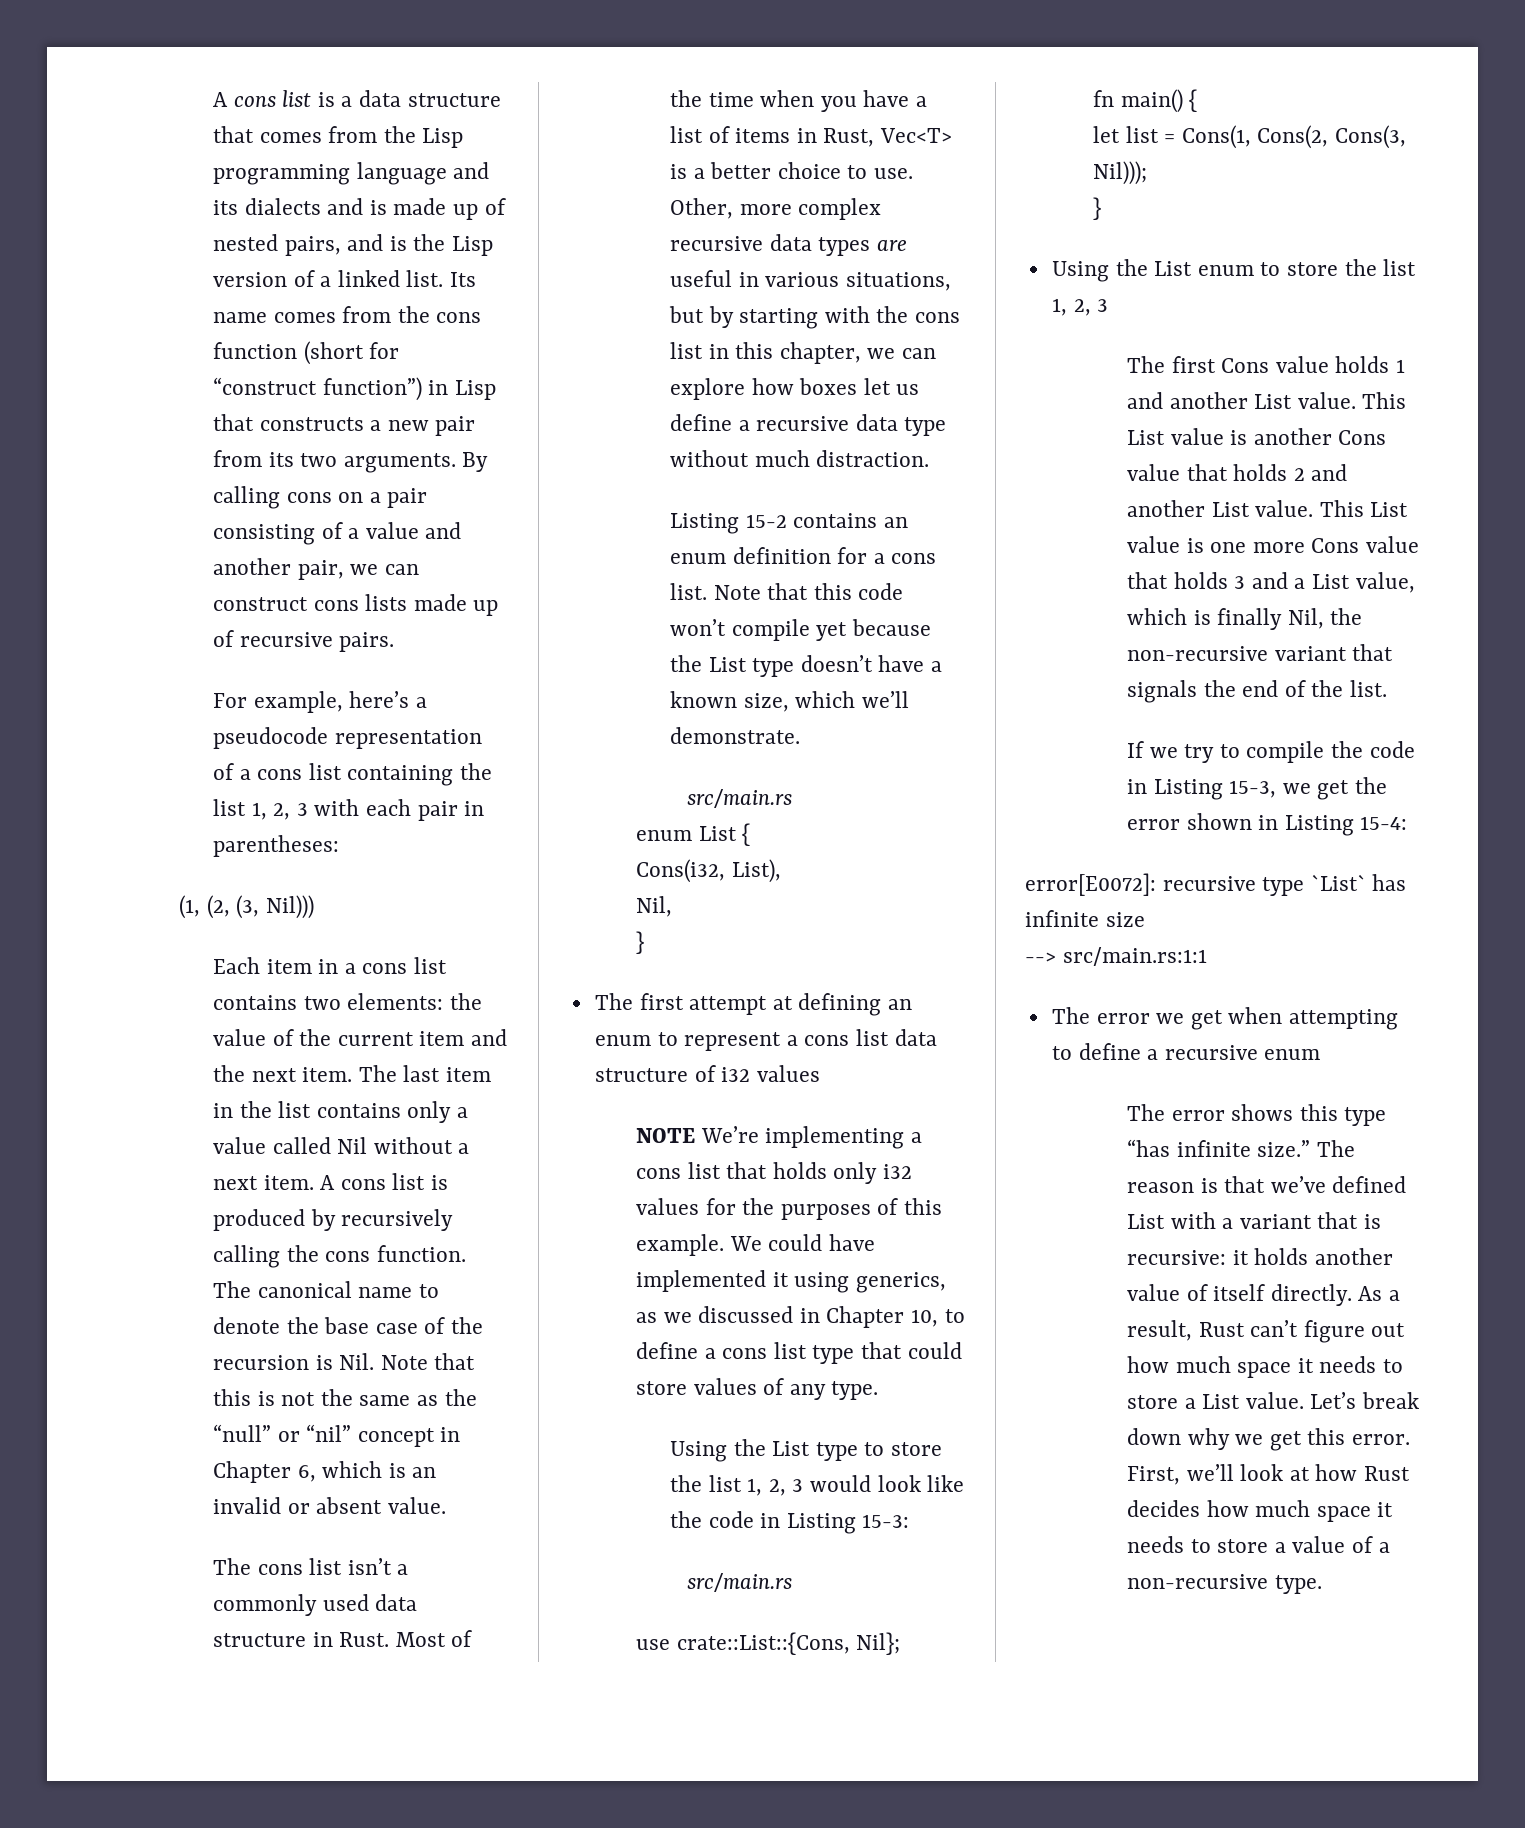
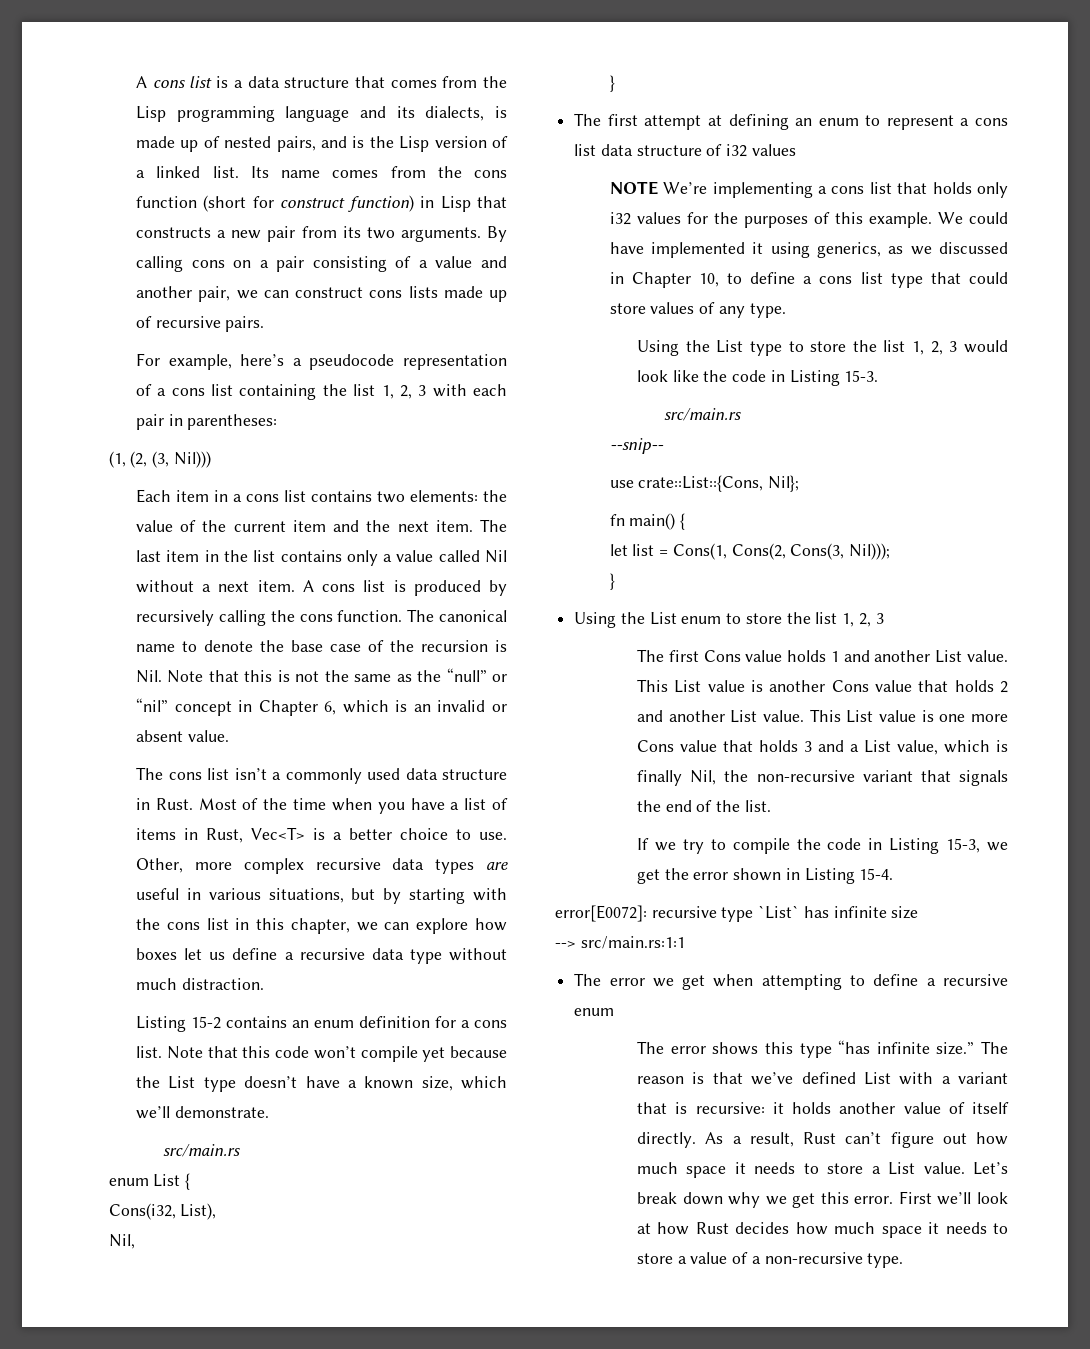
[244,198,364,215] dialects and -> [425,106,485,121] dialects,
[213,377,422,401] “construct function”) -> [280,195,414,212] construct function)
[862,1514,910,1528] [687,1573,793,1592] 15-3: // src/main.rs -> [844,370,879,382] [664,408,742,421] [609,438,664,454] 15-3. // src/main.rs // --snip--
[1360,816,1408,830] 15-4: -> [859,868,894,880] 15-4.
[1127,1466,1181,1485] First, -> [898,1191,932,1204] First

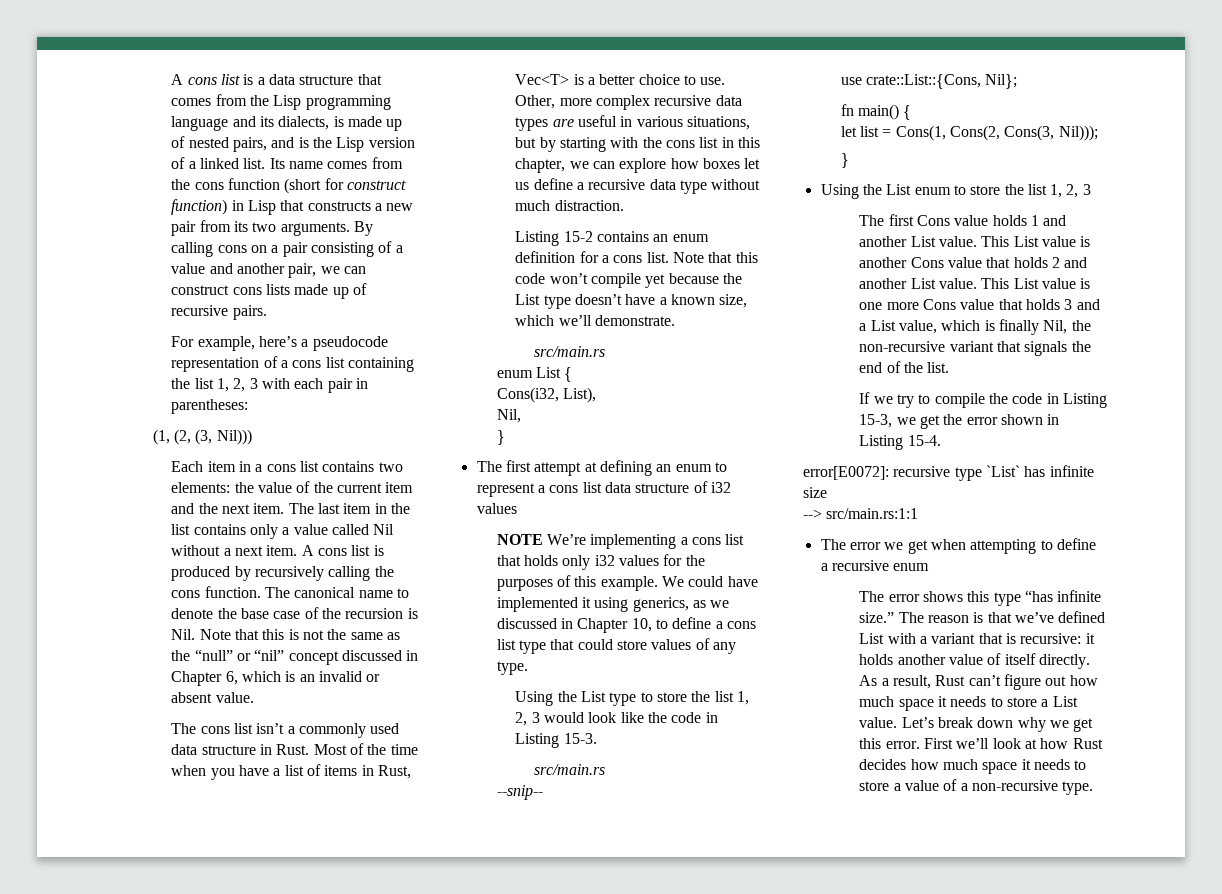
(232, 708) none -> [341,650,402,661] discussed

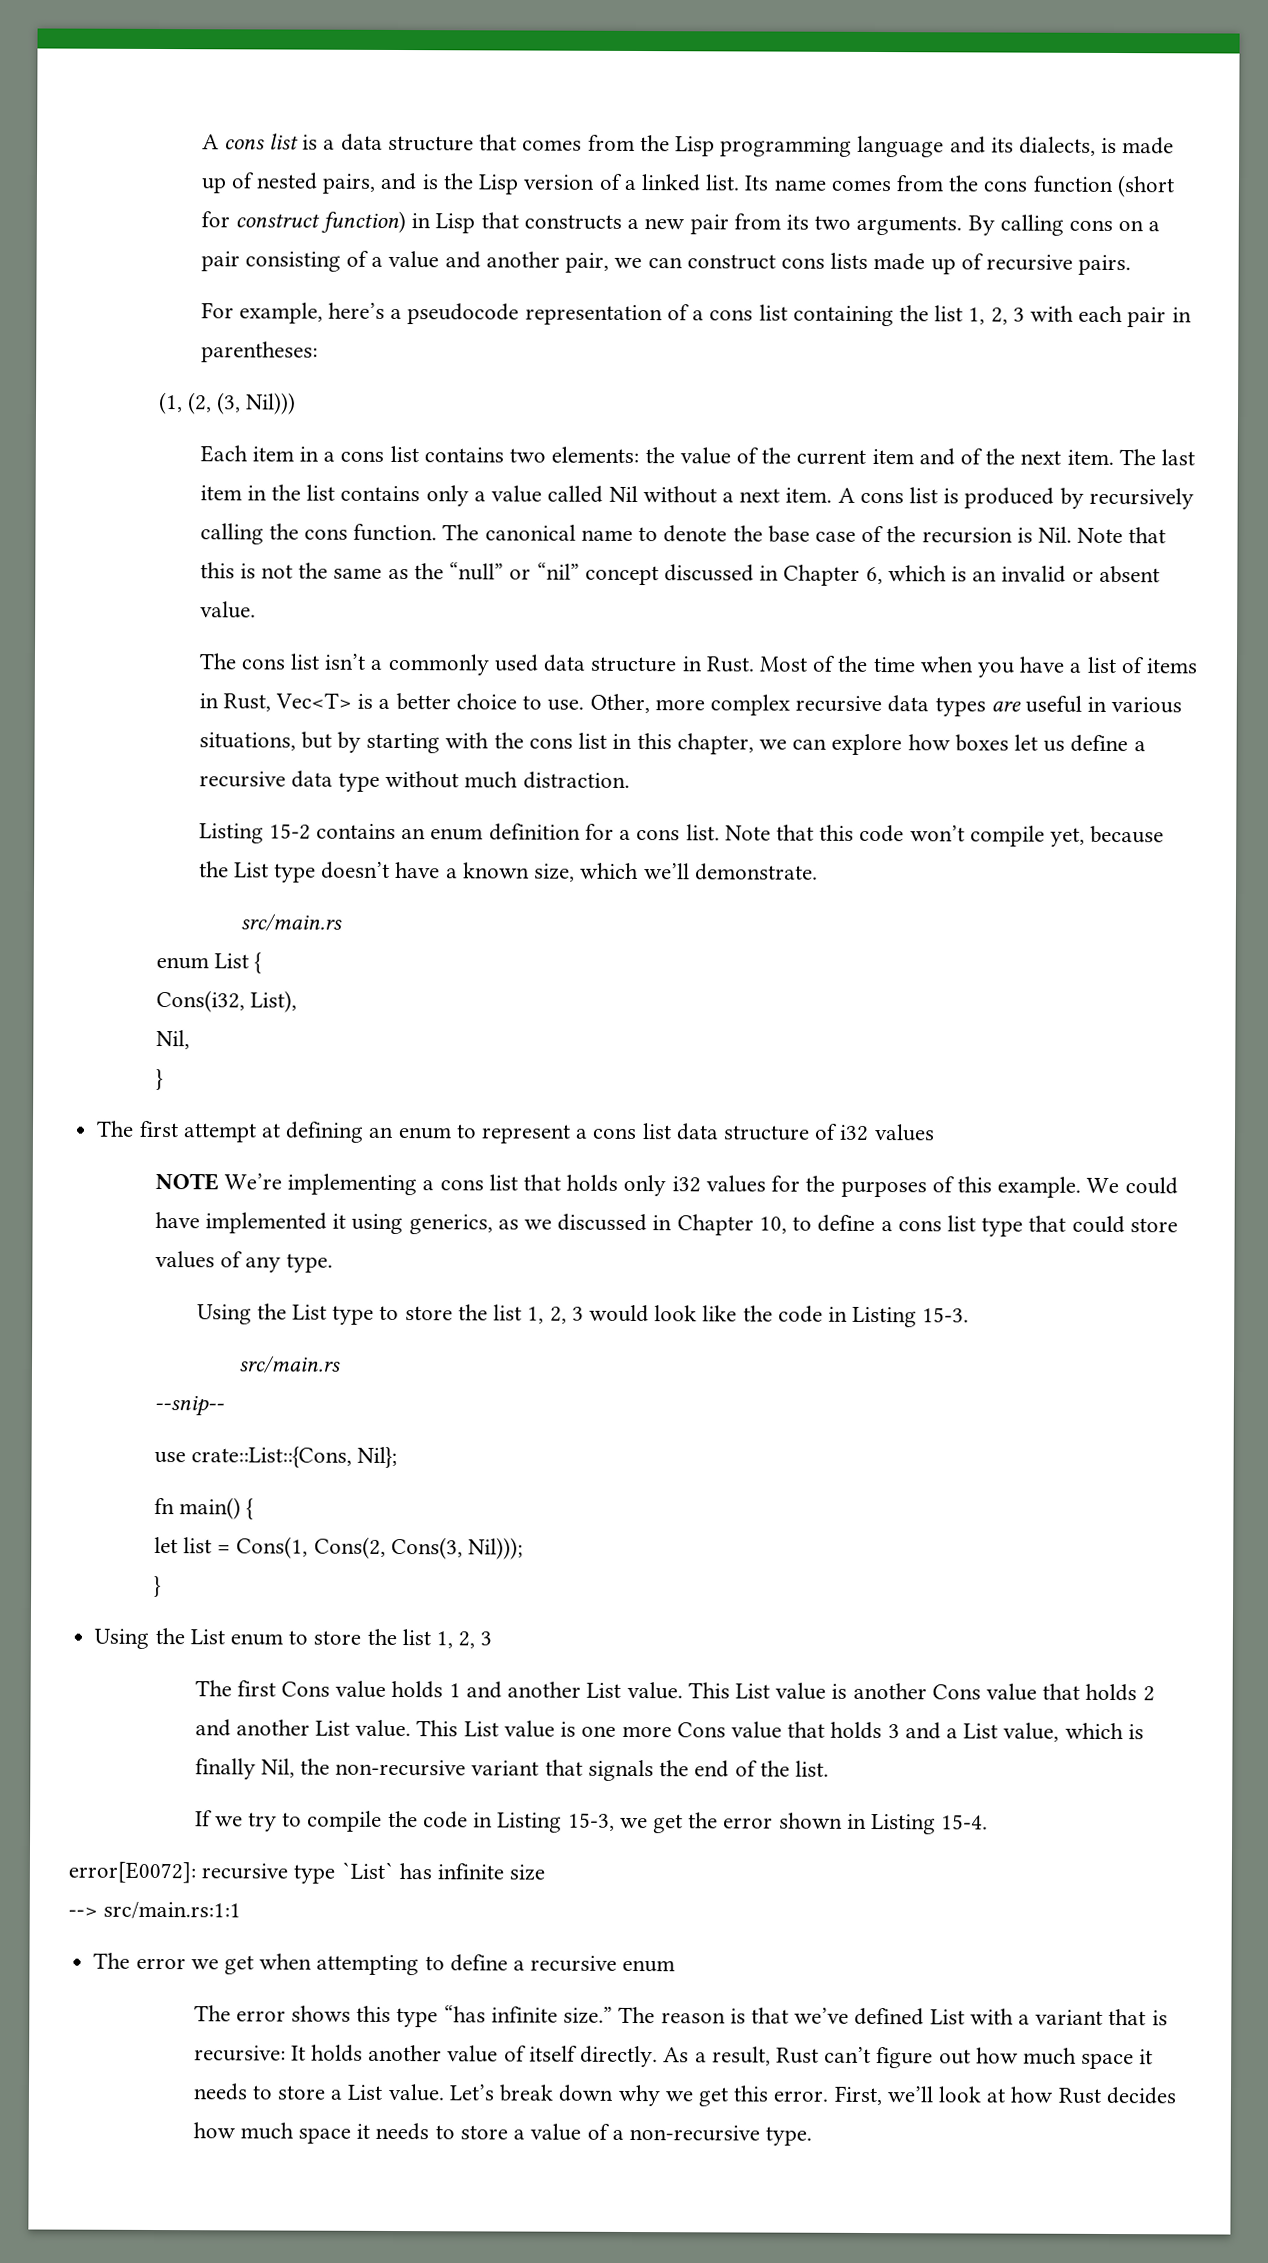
(195, 508) none -> [960,448,984,465] of
[645,274,666,288] yet -> [1050,827,1086,847] yet,
[1085,633,1095,644] it -> [290,2045,306,2061] It
[924,738,954,749] First -> [833,2085,883,2106] First,

